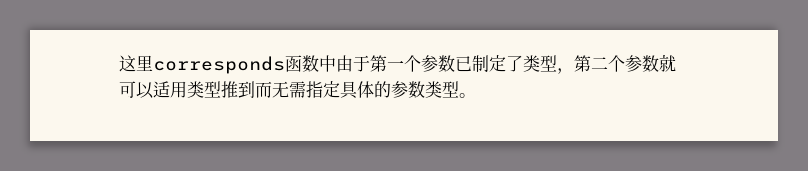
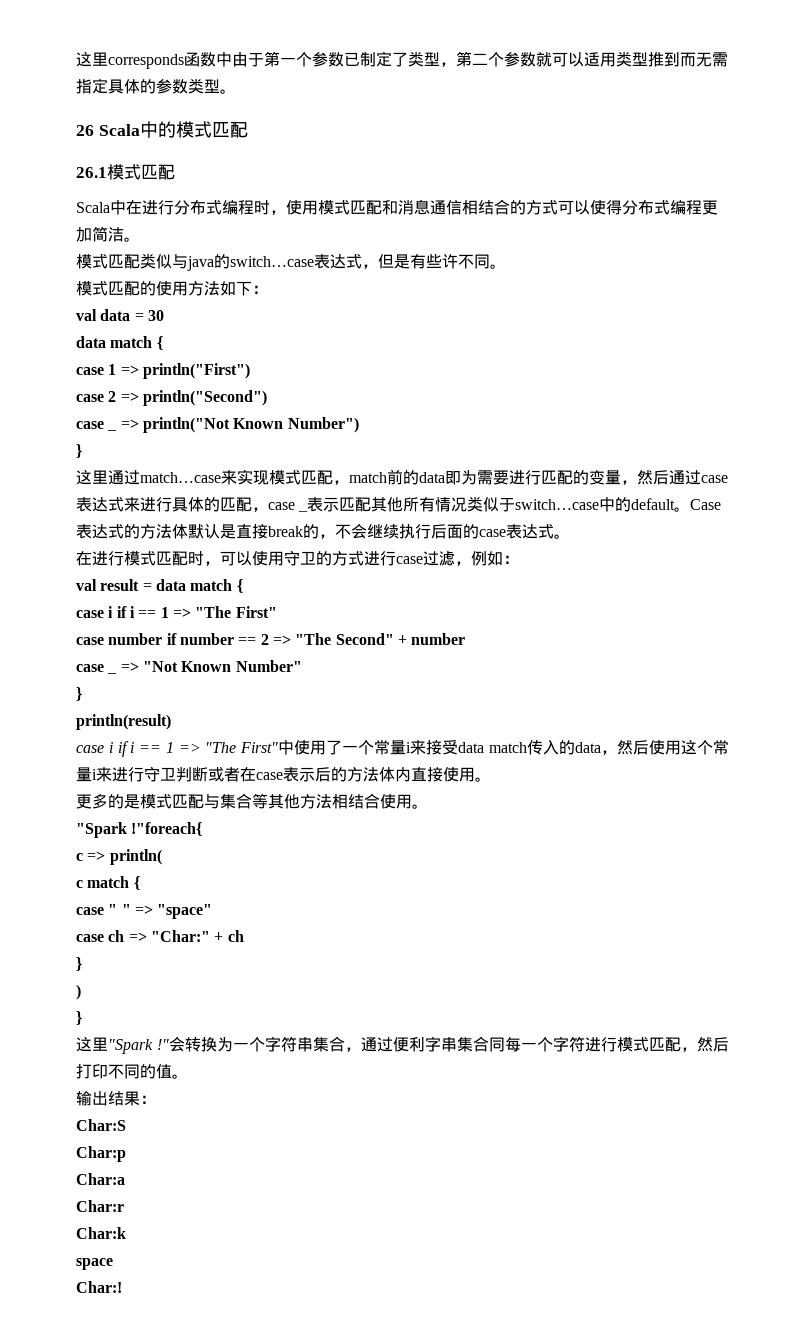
(476, 95) none -> [76,121,248,138] [76,164,175,180] [76,199,718,215] [76,226,140,242] [76,253,506,271] [76,281,268,296] [76,309,164,321] [76,336,163,350] [76,363,250,379] [76,390,267,406] [76,421,104,429] [107,429,118,431] [120,417,359,433] [76,444,82,458] [76,469,728,485] [76,497,295,512] [298,496,722,512] [76,523,570,539] [76,550,519,566] [76,579,243,593] [76,606,277,618] [76,633,466,645] [76,664,104,672] [107,672,118,674] [120,660,302,672] [76,687,82,701] [76,714,171,730] [76,740,729,757] [76,766,491,782] [76,793,428,809] [76,822,203,838] [76,849,162,865] [76,876,140,890] [76,904,213,919] [76,930,244,942] [76,957,82,971] [76,984,81,1000] [76,1011,82,1025] [76,1036,729,1054] [76,1064,188,1079] [76,1091,156,1106] [76,1119,126,1131] [76,1146,126,1162] [76,1173,125,1185] [76,1200,124,1212] [76,1227,126,1239] [76,1258,113,1270] [76,1281,122,1293] // 26 Scala中的模式匹配 // 26.1模式匹配 // Scala中在进行分布式编程时，使用模式匹配和消息通信相结合的方式可以使得分布式编程更加简洁。 // 模式匹配类似与java的switch…case表达式，但是有些许不同。 // 模式匹配的使用方法如下： // val data = 30 // data match { // case 1 => println("First") // case 2 => println("Second") // case _ => println("Not Known Number") // } // 这里通过match…case来实现模式匹配，match前的data即为需要进行匹配的变量，然后通过case表达式来进行具体的匹配，case _表示匹配其他所有情况类似于switch…case中的default。Case表达式的方法体默认是直接break的，不会继续执行后面的case表达式。 // 在进行模式匹配时，可以使用守卫的方式进行case过滤，例如： // val result = data match { // case i if i == 1 => "The First" // case number if number == 2 => "The Second" + number // case _ => "Not Known Number" // } // println(result) // case i if i == 1 => "The First"中使用了一个常量i来接受data match传入的data，然后使用这个常量i来进行守卫判断或者在case表示后的方法体内直接使用。 // 更多的是模式匹配与集合等其他方法相结合使用。 // "Spark !"foreach{ // c => println( // c match { // case " " => "space" // case ch => "Char:" + ch // } // ) // } // 这里"Spark !"会转换为一个字符串集合，通过便利字串集合同每一个字符进行模式匹配，然后打印不同的值。 // 输出结果： // Char:S // Char:p // Char:a // Char:r // Char:k // space // Char:!

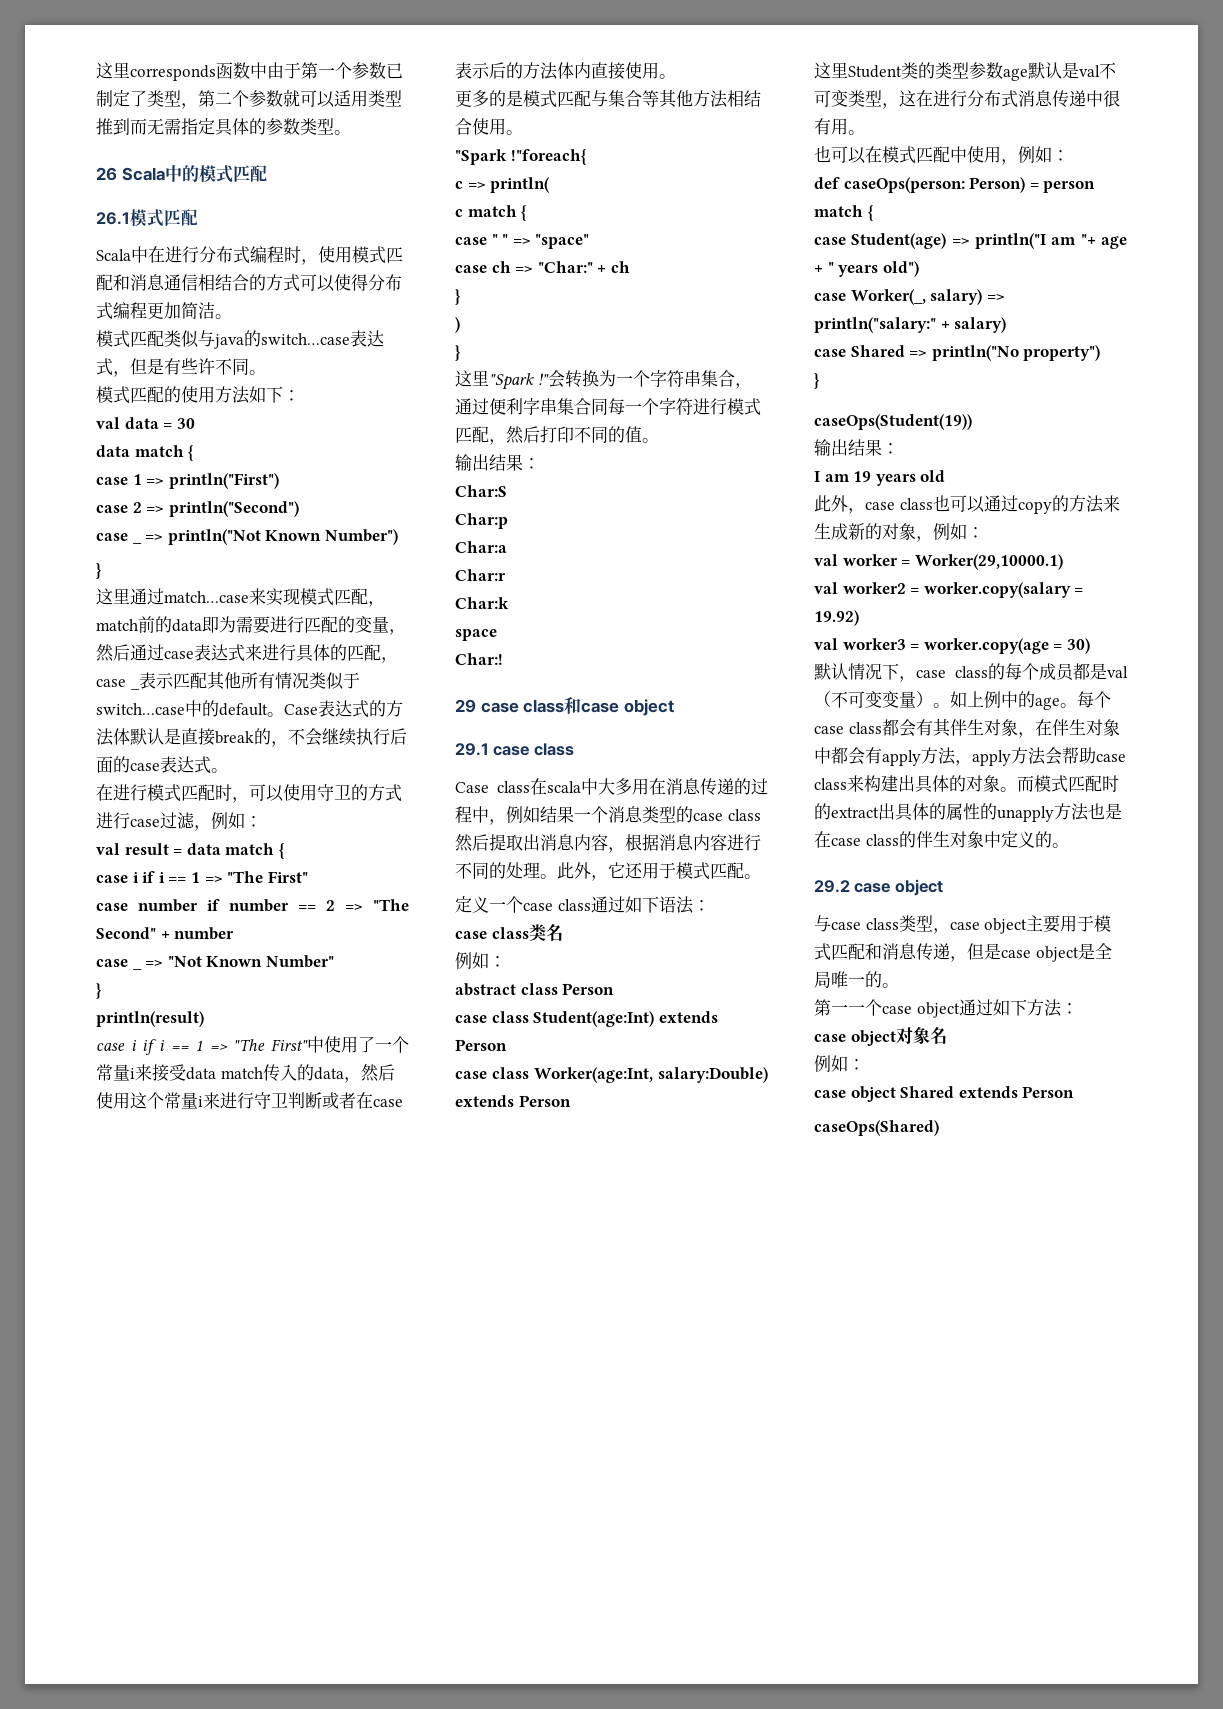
(122, 1287) none -> [455,697,674,716] [455,743,574,756] [455,778,768,796] [455,806,761,825] [455,834,761,853] [455,862,761,881] [455,896,710,914] [455,924,563,941] [455,952,506,969] [455,983,615,996] [455,1011,718,1027] [455,1039,507,1051] [455,1067,768,1083] [455,1095,571,1107] [814,62,1116,81] [814,90,1120,109] [814,118,865,135] [814,146,1069,165] [814,177,1096,193] [814,205,873,221] [814,233,1127,249] [814,261,919,277] [814,289,1005,305] [814,317,1007,333] [814,345,1101,361] [814,373,820,389] [814,414,972,430] [814,439,899,456] [814,470,946,486] [814,495,1120,514] [814,523,984,542] [814,554,1063,570] [814,582,1084,598] [814,610,859,626] [814,638,1090,654] [814,663,1128,682] [814,691,1111,710] [814,718,1120,738] [814,747,1126,766] [814,775,1119,793] [814,803,1122,822] [814,831,1069,848] [814,879,943,896] [814,915,1112,934] [814,943,1112,962] [814,971,899,988] [814,999,1078,1018] [814,1027,947,1046] [814,1055,865,1072] [814,1086,1075,1102] [814,1120,939,1136] // 29 case class和case object // 29.1 case class // Case class在scala中大多用在消息传递的过程中，例如结果一个消息类型的case class然后提取出消息内容，根据消息内容进行不同的处理。此外，它还用于模式匹配。 // 定义一个case class通过如下语法： // case class类名 // 例如： // abstract class Person // case class Student(age:Int) extends Person // case class Worker(age:Int, salary:Double) extends Person // 这里Student类的类型参数age默认是val不可变类型，这在进行分布式消息传递中很有用。 // 也可以在模式匹配中使用，例如： // def caseOps(person: Person) = person match { // case Student(age) => println("I am "+ age + " years old") // case Worker(_, salary) => println("salary:" + salary) // case Shared => println("No property") // } // caseOps(Student(19)) // 输出结果： // I am 19 years old // 此外，case class也可以通过copy的方法来生成新的对象，例如： // val worker = Worker(29,10000.1) // val worker2 = worker.copy(salary = 19.92) // val worker3 = worker.copy(age = 30) // 默认情况下，case class的每个成员都是val（不可变变量）。如上例中的age。每个case class都会有其伴生对象，在伴生对象中都会有apply方法，apply方法会帮助case class来构建出具体的对象。而模式匹配时的extract出具体的属性的unapply方法也是在case class的伴生对象中定义的。 // 29.2 case object // 与case class类型，case object主要用于模式匹配和消息传递，但是case object是全局唯一的。 // 第一一个case object通过如下方法： // case object对象名 // 例如： // case object Shared extends Person // caseOps(Shared)

